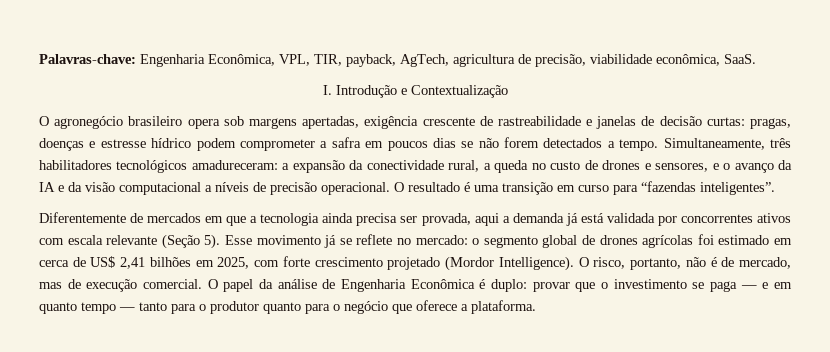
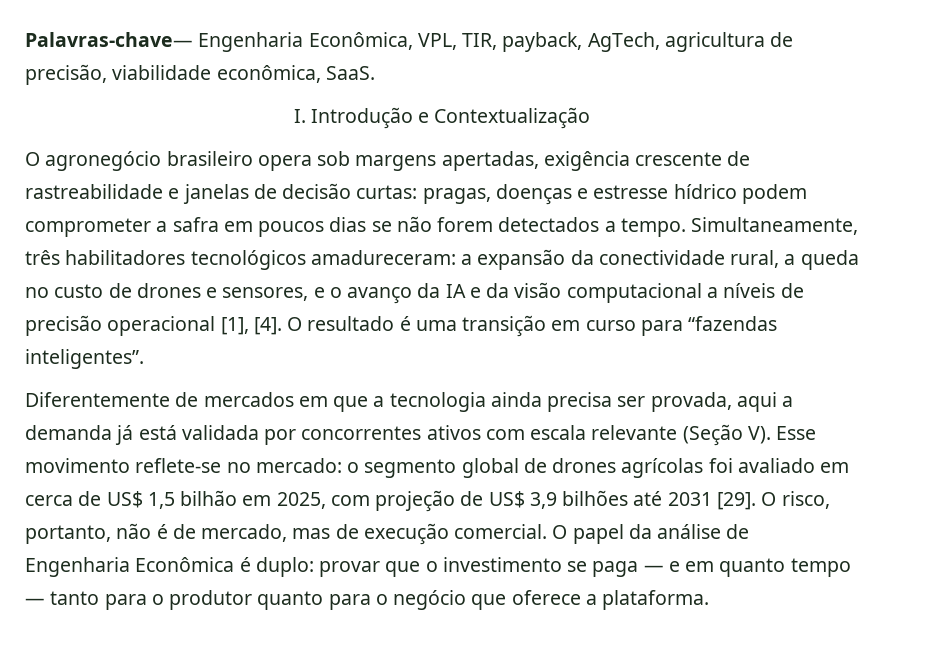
[39,54,136,64] Palavras-chave: -> [25,32,193,47] Palavras-chave—
[321,182,390,195] operacional. -> [107,316,282,336] operacional [1], [4].
[204,234,221,249] 5). -> [747,426,771,444] V).
[324,234,393,248] já se reflete -> [135,458,222,473] reflete-se
[718,235,770,245] estimado -> [737,458,815,473] avaliado
[120,257,191,269] 2,41 bilhões -> [147,490,238,509] 1,5 bilhão
[282,256,574,271] forte crescimento projetado (Mordor Intelligence). -> [375,490,756,512] projeção de US$ 3,9 bilhões até 2031 [29].

